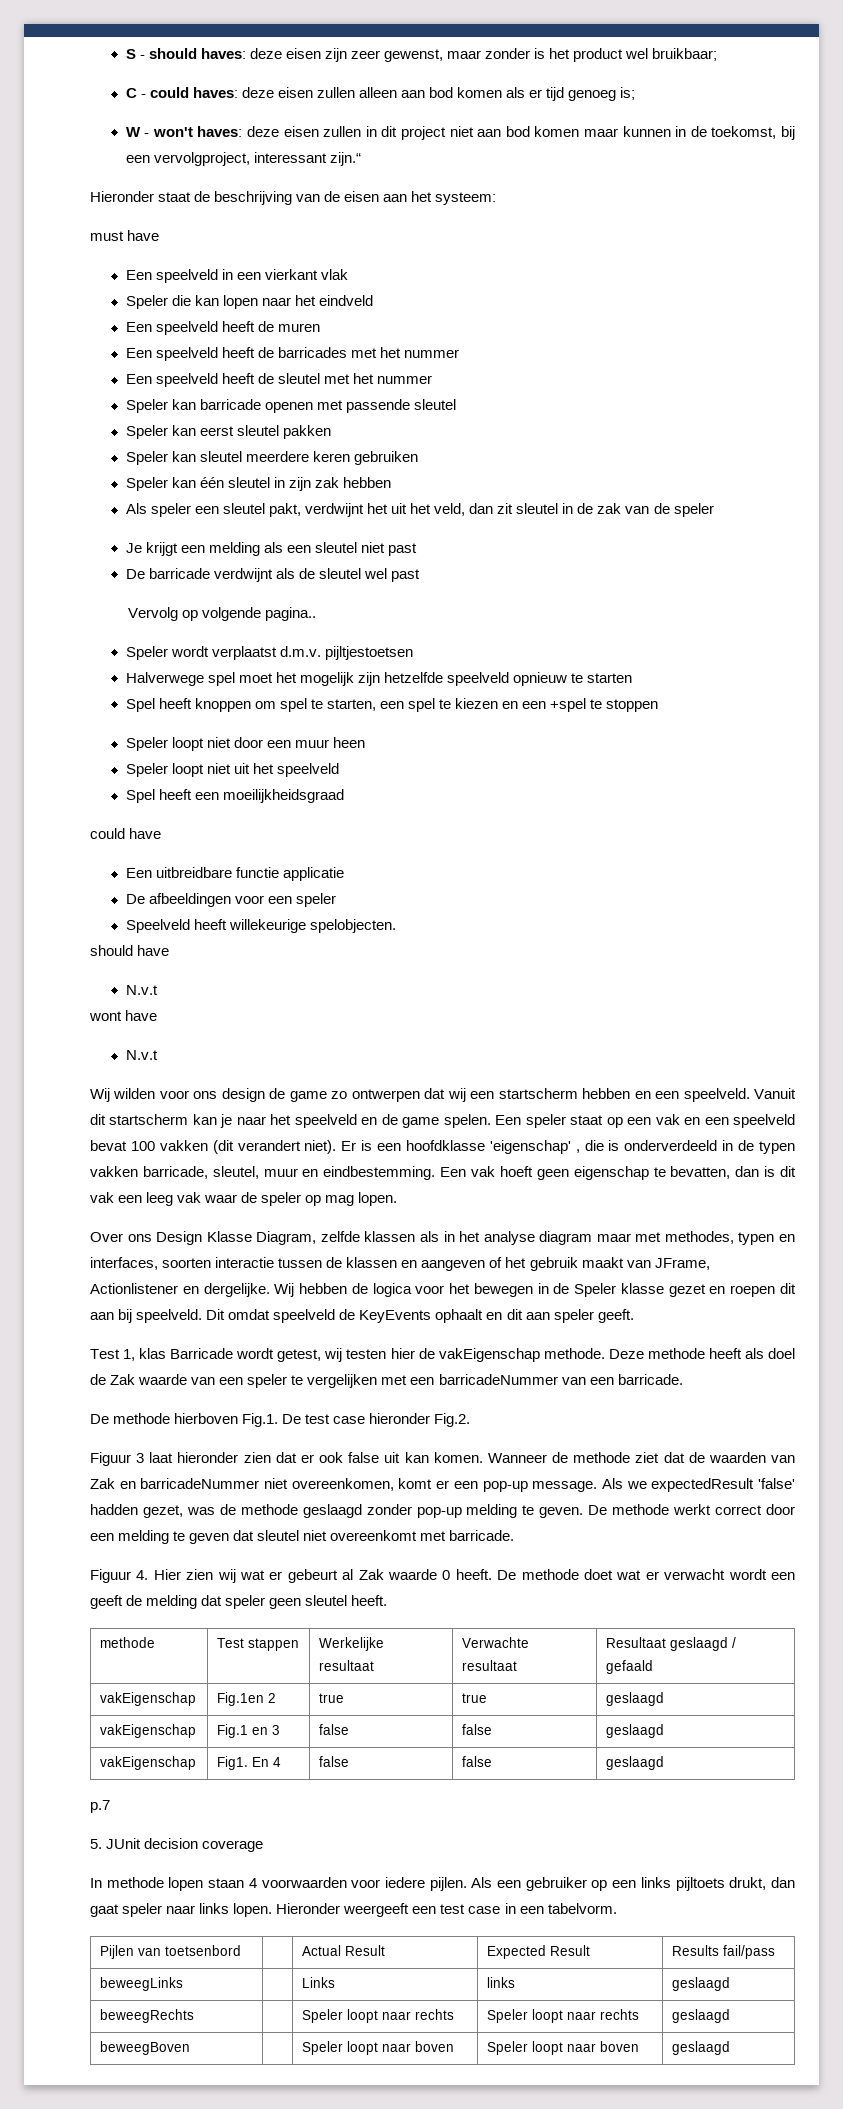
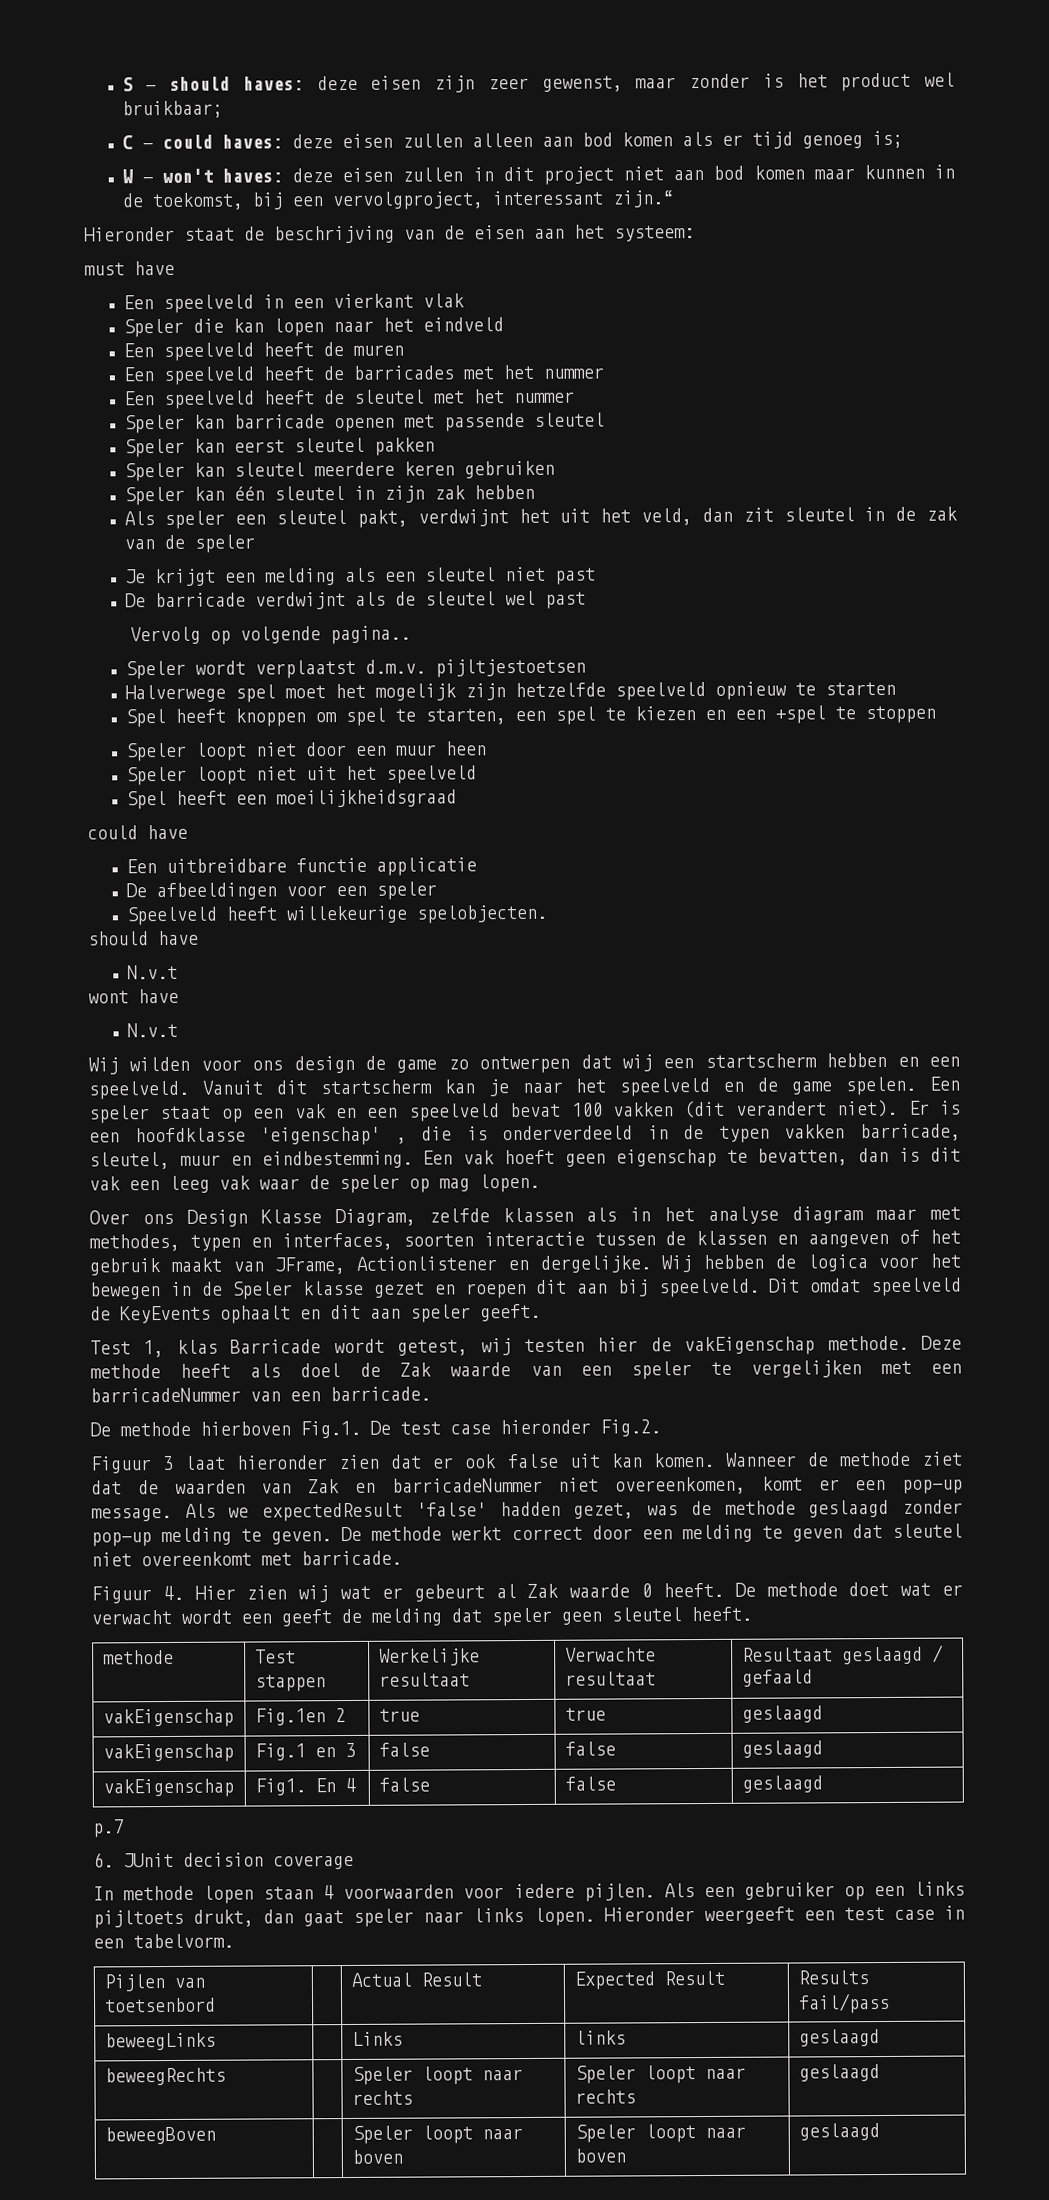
[90,1839,102,1849] 5. -> [93,1852,114,1868] 6.

